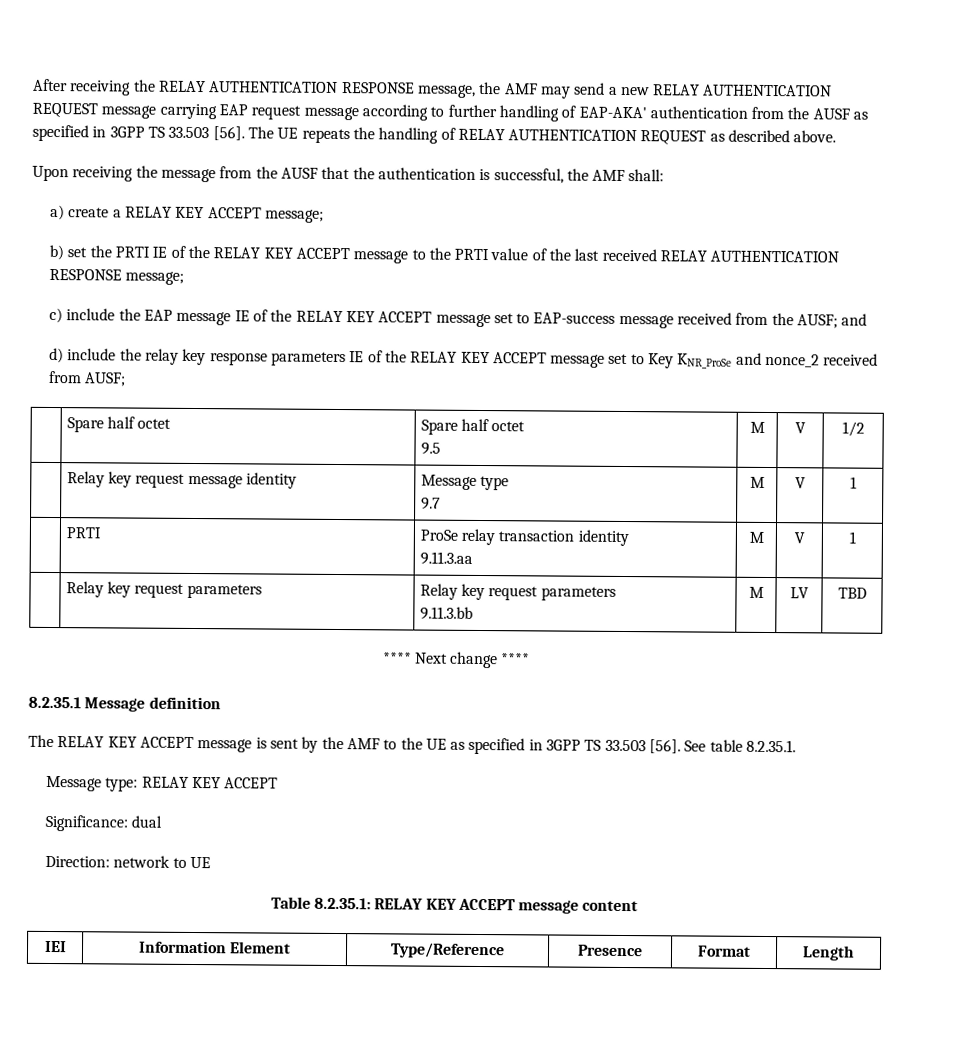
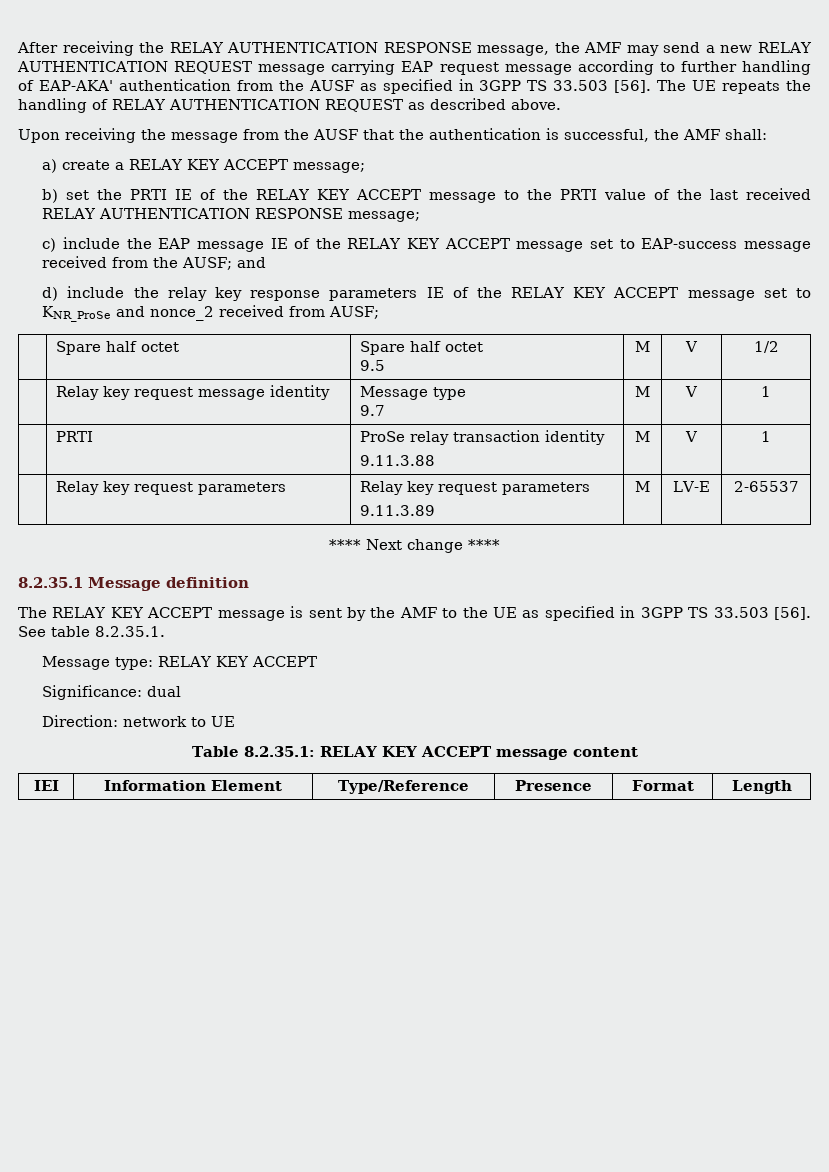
[648,353,675,369] Key -> (812, 293) none
[419,551,473,565] 9.11.3.aa -> [360,455,436,466] 9.11.3.88
[419,606,473,620] [748,586,764,598] [789,587,809,599] [837,587,867,599] 9.11.3.bb | M | LV | TBD -> [360,505,436,516] [635,481,650,492] [673,481,711,492] [733,481,799,492] 9.11.3.89 | M | LV-E | 2-65537

